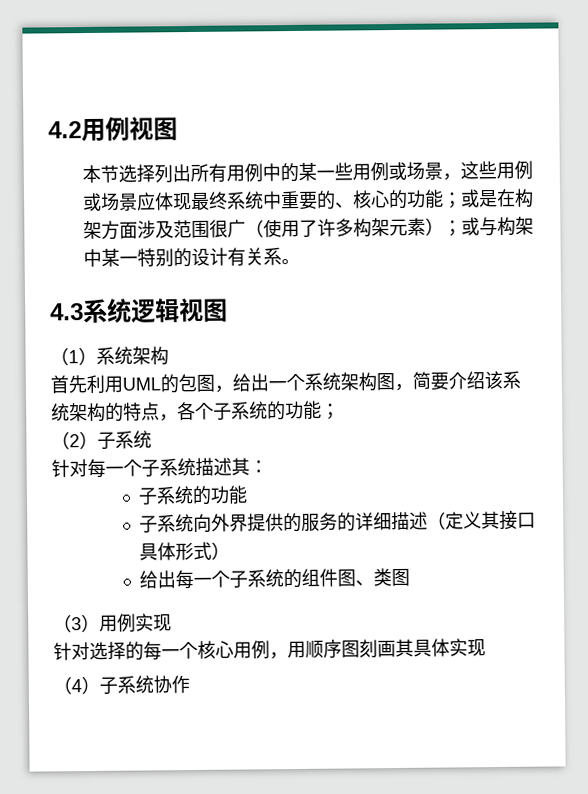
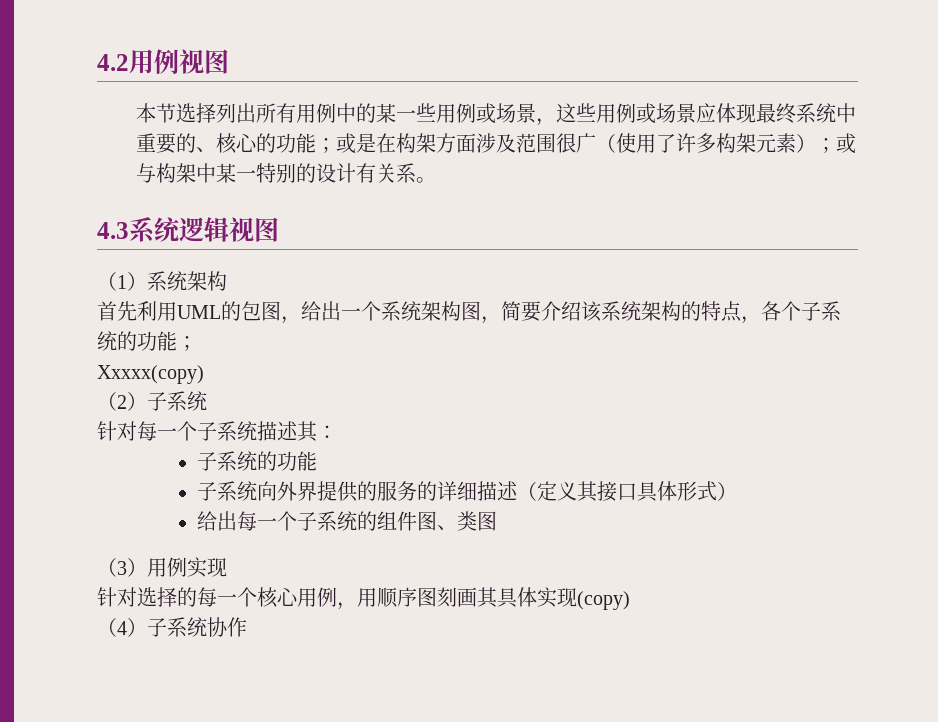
(340, 411) none -> [97,365,204,384] // Xxxxx(copy)
(486, 648) none -> [577,591,630,610] (copy)

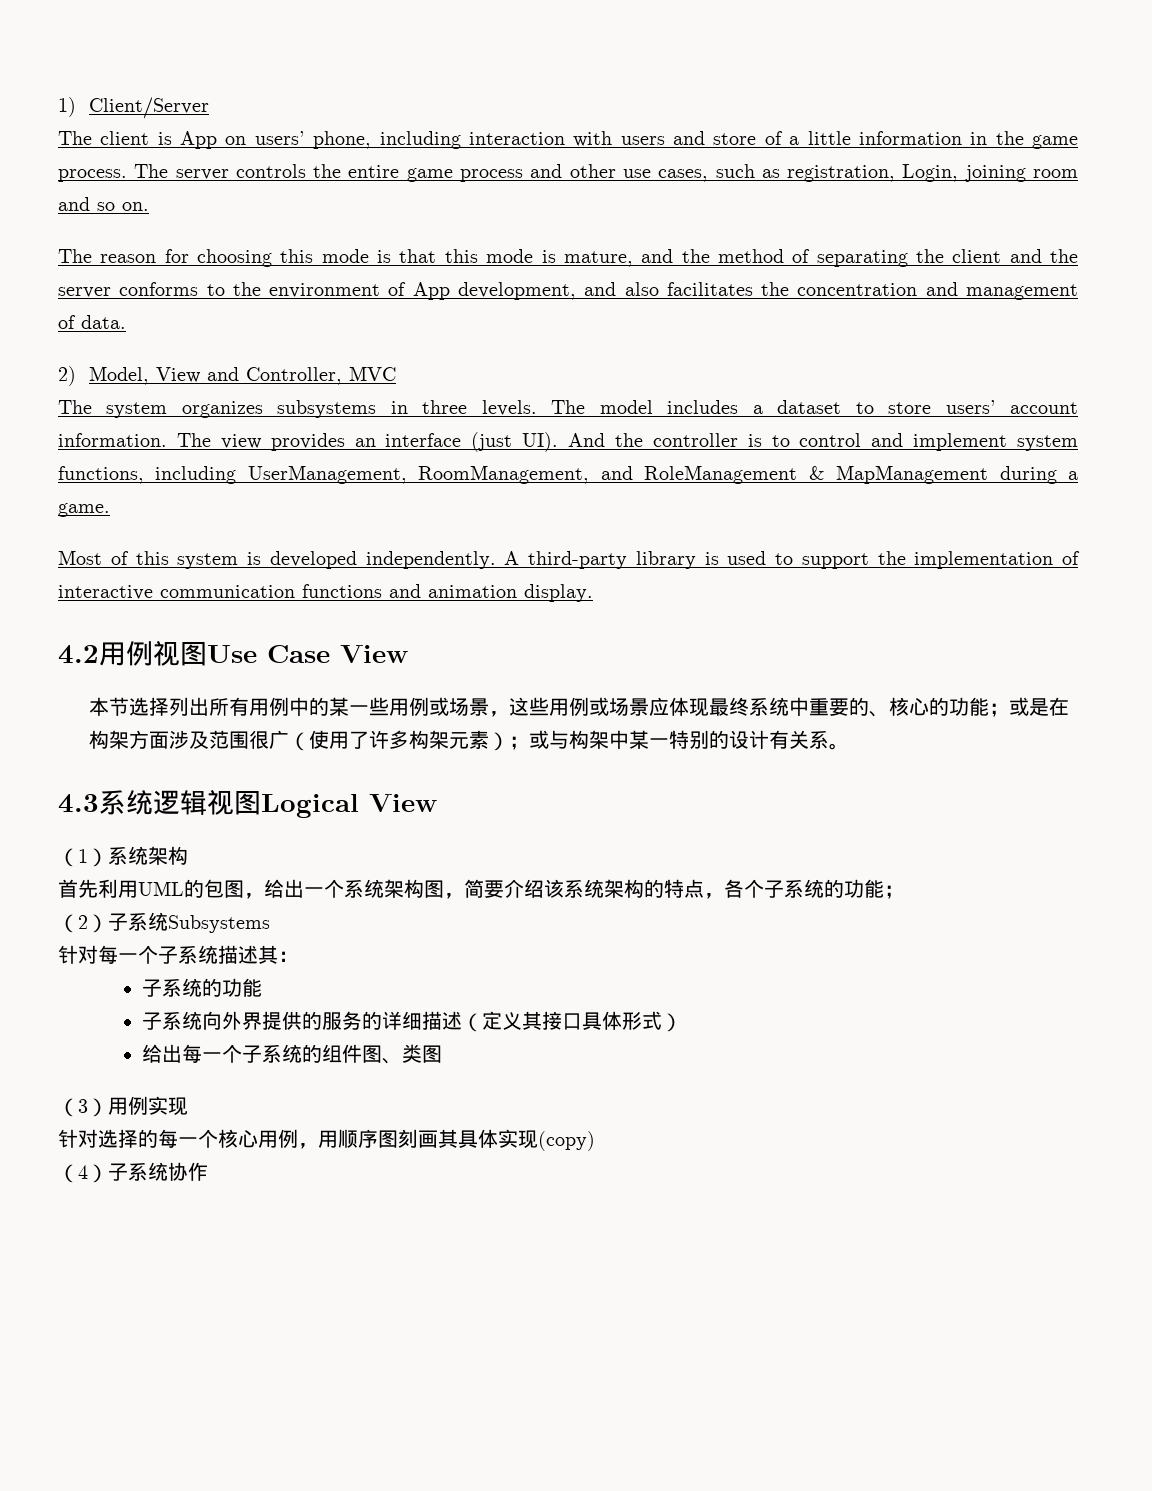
(97, 62) none -> [58,97,210,119] [58,131,1078,149] [58,164,1078,182] [58,197,149,211] [58,249,1079,267] [58,282,1079,300] [58,315,126,329] [58,366,397,386] [58,400,1078,418] [58,432,1078,452] [58,465,1078,484] [58,503,110,517] [58,550,1080,569] [58,584,593,602] 1) Client/Server // The client is App on users’ phone, including interaction with users and store of a little information in the game process. The server controls the entire game process and other use cases, such as registration, Login, joining room and so on. // The reason for choosing this mode is that this mode is mature, and the method of separating the client and the server conforms to the environment of App development, and also facilitates the concentration and management of data. // 2) Model, View and Controller, MVC // The system organizes subsystems in three levels. The model includes a dataset to store users’ account information. The view provides an interface (just UI). And the controller is to control and implement system functions, including UserManagement, RoomManagement, and RoleManagement & MapManagement during a game. // Most of this system is developed independently. A third-party library is used to support the implementation of interactive communication functions and animation display. //
(229, 61) none -> [207,645,408,663] Use Case View
(279, 229) none -> [261,794,437,818] Logical View
[97,365,204,384] // Xxxxx(copy) -> (904, 892) none
(207, 401) none -> [168,915,270,933] Subsystems

